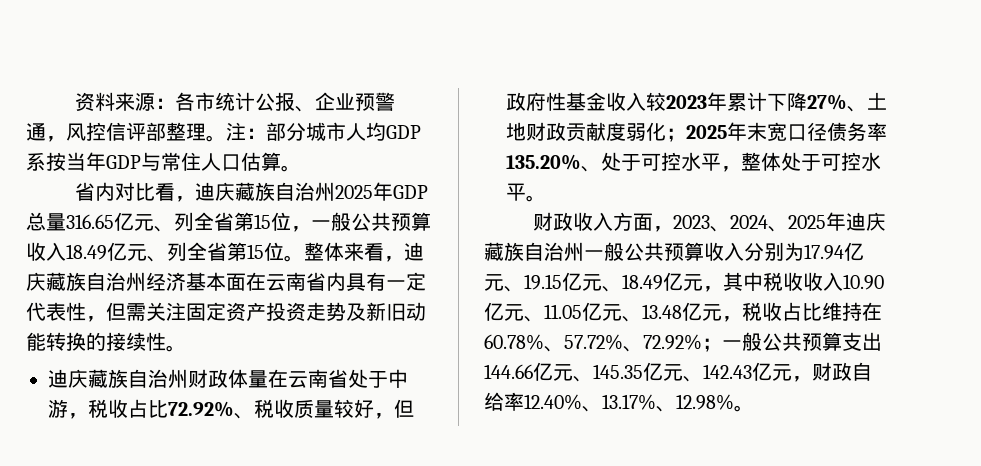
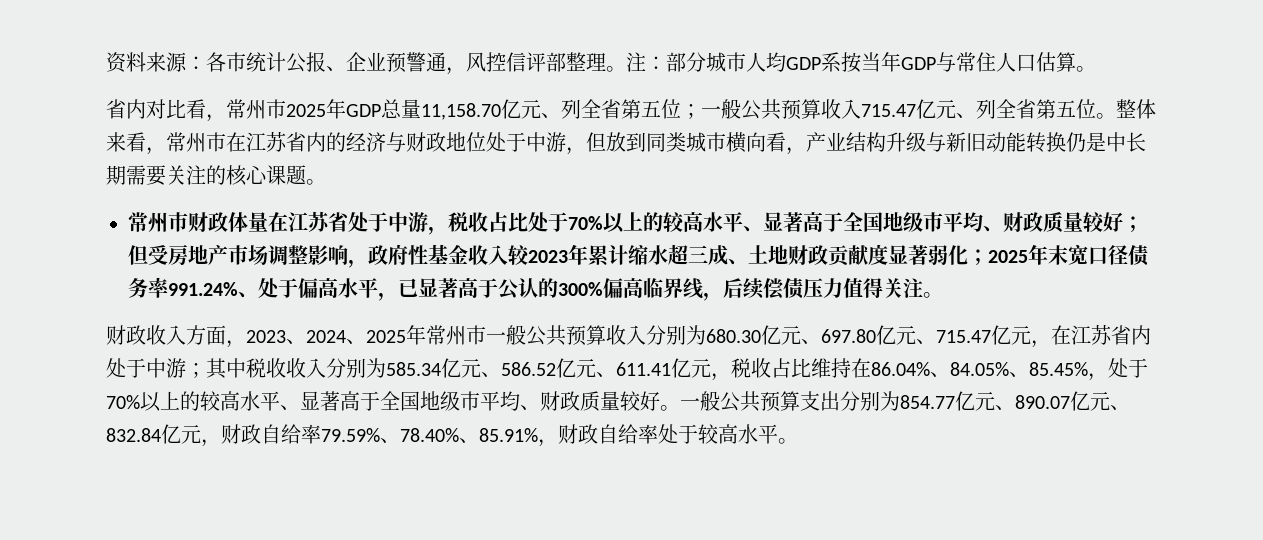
[194,182,335,202] 迪庆藏族自治州 -> [226,99,286,119] 常州市
[66,212,431,232] [26,242,264,262] 316.65亿元、列全省第15位，一般公共预算收入18.49亿元、列全省第15 -> [421,99,1076,120] 11,158.70亿元、列全省第五位；一般公共预算收入715.47亿元、列全省第五
[404,242,424,261] [26,272,426,292] [26,302,426,322] [26,332,186,352] [48,369,188,389] 迪庆藏族自治州经济基本面在云南省内具有一定代表性，但需关注固定资产投资走势及新旧动能转换的接续性。 // 迪庆藏族自治州 -> [166,131,1146,155] [106,165,326,186] [128,212,188,232] 常州市在江苏省内的经济与财政地位处于中游，但放到同类城市横向看，产业结构升级与新旧动能转换仍是中长期需要关注的核心课题。 // 常州市
[288,369,328,388] 云南 -> [288,211,330,232] 江苏
[168,399,414,419] 72.92%、税收质量较好，但 -> [528,212,1143,233] [128,244,368,268] 处于70%以上的较高水平、显著高于全国地级市平均、财政质量较好；但受房地产市场调整影响，
[767,92,847,111] 下降27% -> [628,244,728,265] 缩水超三成
(626, 131) none -> [888,245,928,265] 显著
[506,152,881,172] [506,183,526,201] 135.20%、处于可控水平，整体处于可控水平 -> [168,278,923,301] 991.24%、处于偏高水平，已显著高于公认的300%偏高临界线，后续偿债压力值得关注
[845,212,886,231] [484,242,584,262] 迪庆藏族自治州 -> [426,325,486,345] 常州市
[804,242,864,261] [484,272,884,292] [484,302,682,322] 17.94亿元、19.15亿元、18.49亿元，其中税收收入10.90亿元、11.05亿元、13.48 -> [706,324,1151,348] [106,358,671,379] 680.30亿元、697.80亿元、715.47亿元，在江苏省内处于中游；其中税收收入分别为585.34亿元、586.52亿元、611.41
[484,332,882,352] [484,362,872,382] [484,392,734,412] 60.78%、57.72%、72.92%；一般公共预算支出144.66亿元、145.35亿元、142.43亿元，财政自给率12.40%、13.17%、12.98% -> [871,358,1148,381] [106,391,1130,412] [106,424,778,447] 86.04%、84.05%、85.45%，处于70%以上的较高水平、显著高于全国地级市平均、财政质量较好。一般公共预算支出分别为854.77亿元、890.07亿元、832.84亿元，财政自给率79.59%、78.40%、85.91%，财政自给率处于较高水平

